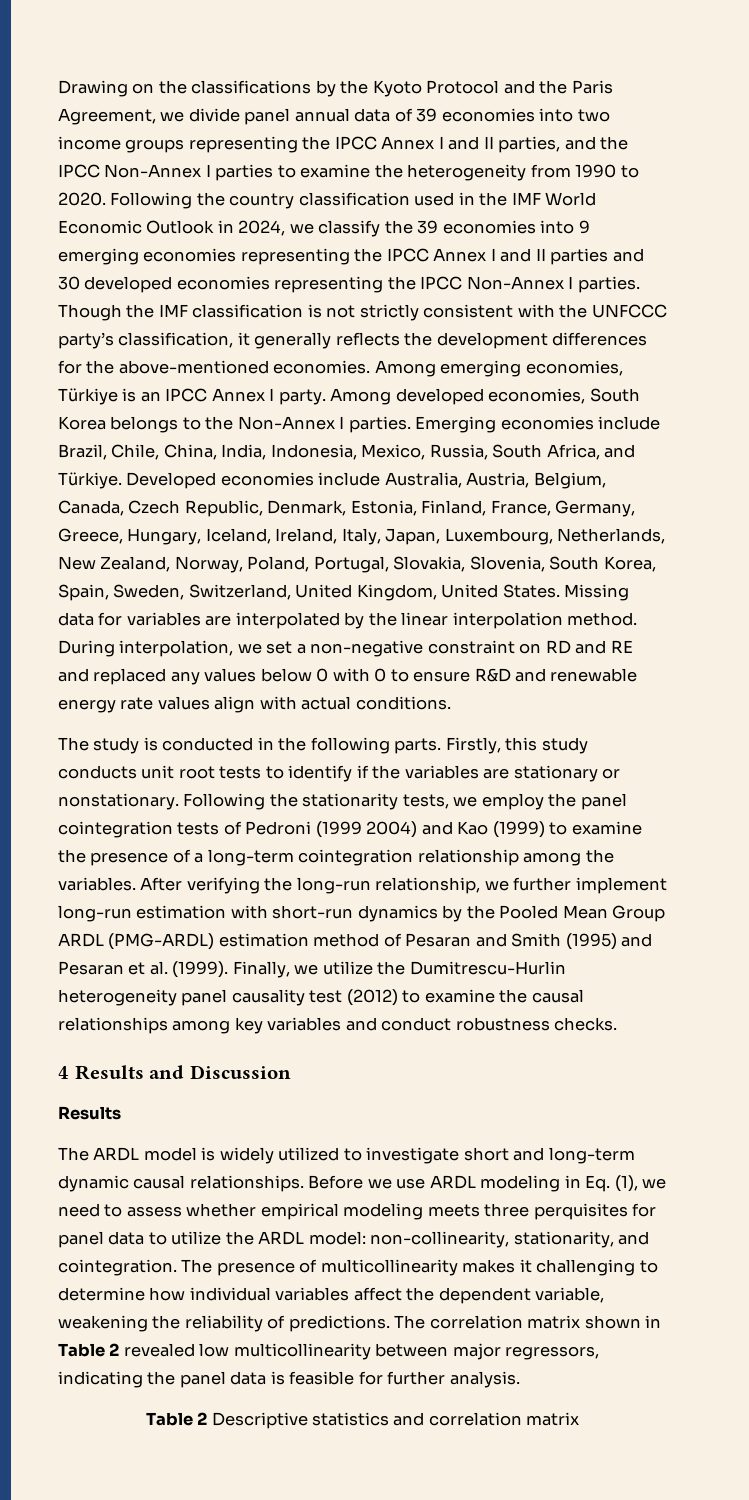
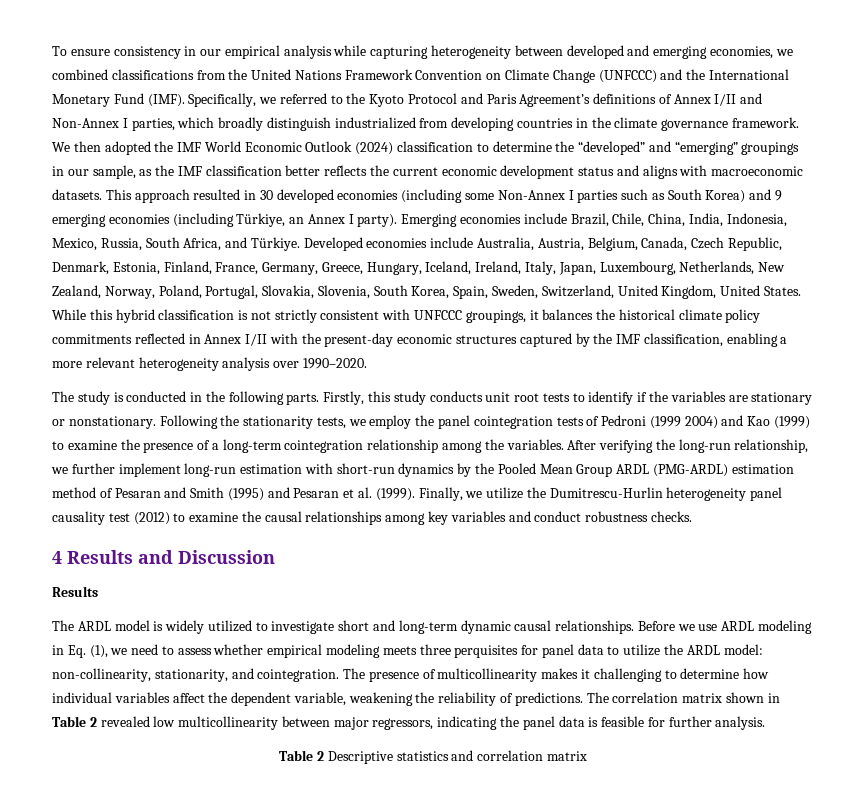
[58,80,613,97] [58,108,610,125] [58,136,629,153] [58,164,639,181] [58,192,475,209] Drawing on the classifications by the Kyoto Protocol and the Paris Agreement, we divide panel annual data of 39 economies into two income groups representing the IPCC Annex I and II parties, and the IPCC Non-Annex I parties to examine the heterogeneity from 1990 to 2020. Following the country classification used in -> [52,45,793,59] [52,69,789,83] [52,93,763,107] [52,117,799,131] [52,141,151,155] To ensure consistency in our empirical analysis while capturing heterogeneity between developed and emerging economies, we combined classifications from the United Nations Framework Convention on Climate Change (UNFCCC) and the International Monetary Fund (IMF). Specifically, we referred to the Kyoto Protocol and Paris Agreement’s definitions of Annex I/II and Non-Annex I parties, which broadly distinguish industrialized from developing countries in the climate governance framework. We then adopted
[217,220,590,237] [58,248,644,265] [58,276,640,293] [58,304,667,321] [58,332,648,349] [58,360,623,377] [58,388,640,405] [58,416,411,433] in 2024, we classify the 39 economies into 9 emerging economies representing the IPCC Annex I and II parties and 30 developed economies representing the IPCC Non-Annex I parties. Though the IMF classification is not strictly consistent with the UNFCCC party’s classification, it generally reflects the development differences for the above-mentioned economies. Among emerging economies, Türkiye is an IPCC Annex I party. Among developed economies, South Korea belongs to the Non-Annex I parties. -> [355,141,800,155] [52,165,804,179] [52,189,783,203] [52,213,398,227] (2024) classification to determine the “developed” and “emerging” groupings in our sample, as the IMF classification better reflects the current economic development status and aligns with macroeconomic datasets. This approach resulted in 30 developed economies (including some Non-Annex I parties such as South Korea) and 9 emerging economies (including Türkiye, an Annex I party).
[564,584,630,601] [58,612,638,629] [58,640,633,657] [58,668,638,685] [58,696,451,713] Missing data for variables are interpolated by the linear interpolation method. During interpolation, we set a non-negative constraint on RD and RE and replaced any values below 0 with 0 to ensure R&D and renewable energy rate values align with actual conditions. -> [52,309,761,323] [52,333,788,347] [52,357,367,371] While this hybrid classification is not strictly consistent with UNFCCC groupings, it balances the historical climate policy commitments reflected in Annex I/II with the present-day economic structures captured by the IMF classification, enabling a more relevant heterogeneity analysis over 1990–2020.

